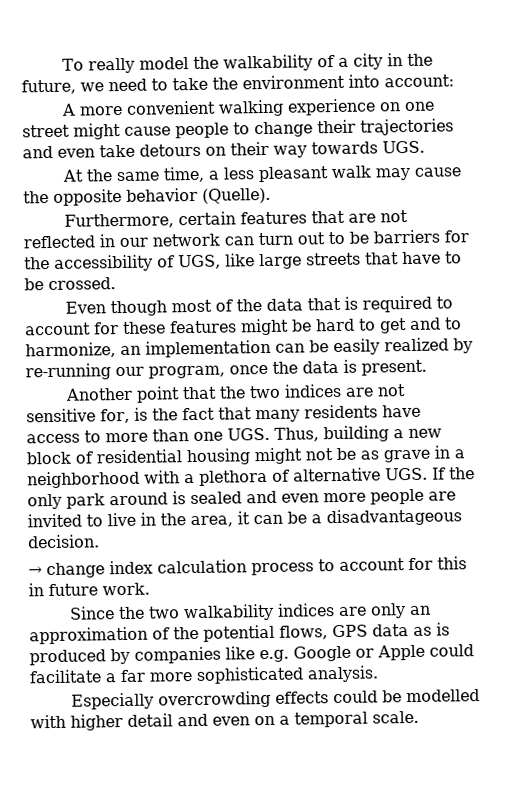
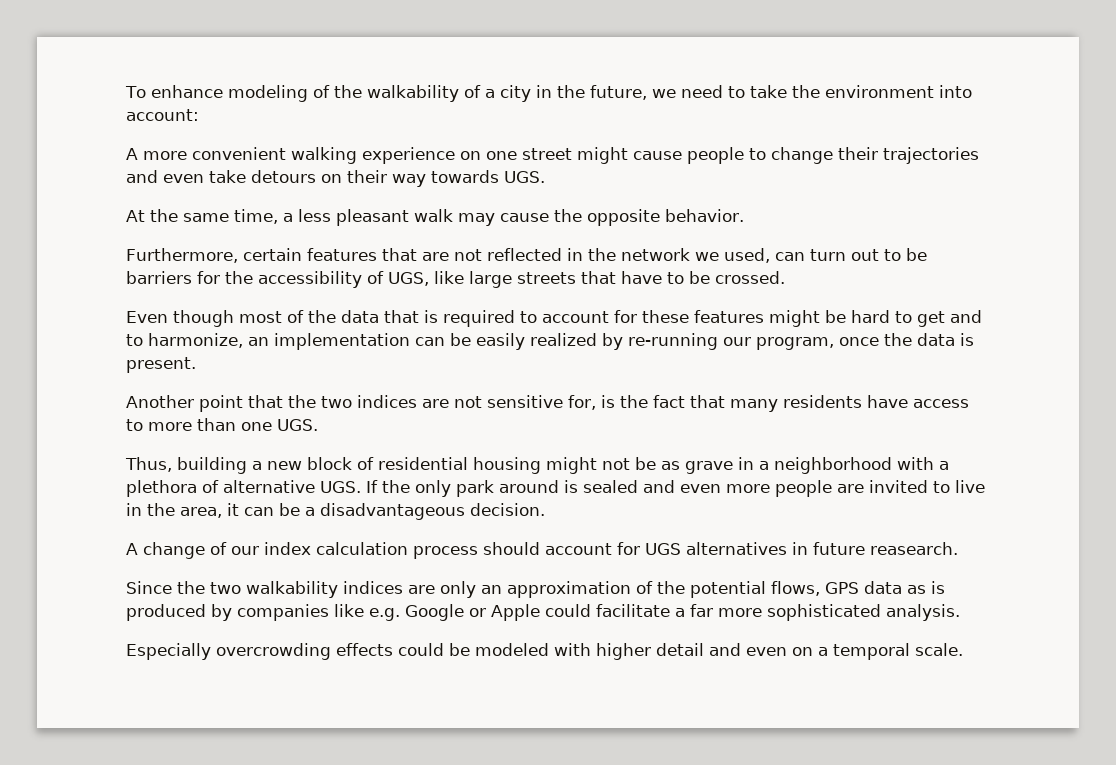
[87,57,189,74] really model -> [150,85,330,102] enhance modeling of
[126,187,271,204] behavior (Quelle). -> [665,209,744,222] behavior.
[119,233,220,248] our network -> [587,248,770,263] the network we used,
(270, 434) none -> (318, 425) //
[28,562,105,579] → change -> [126,542,259,559] A change of our
[318,556,467,572] to account for this -> [483,542,787,555] should account for UGS alternatives
[102,582,150,596] work. -> [870,542,958,555] reasearch.
[405,689,480,703] modelled -> [475,643,549,656] modeled

